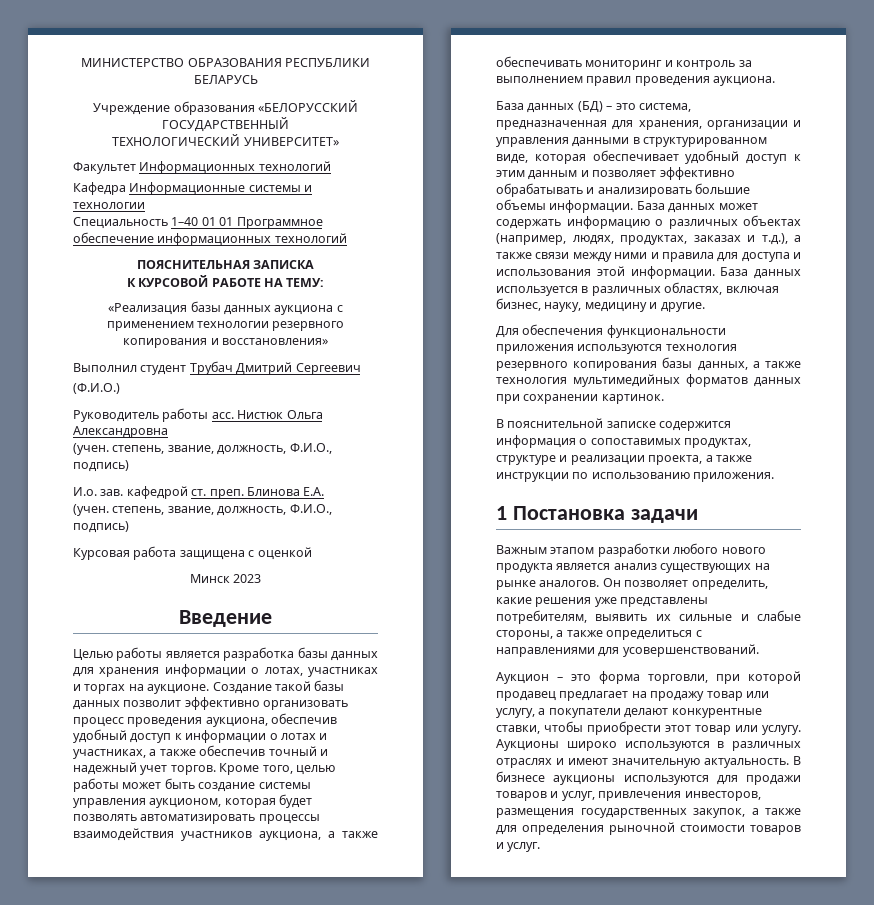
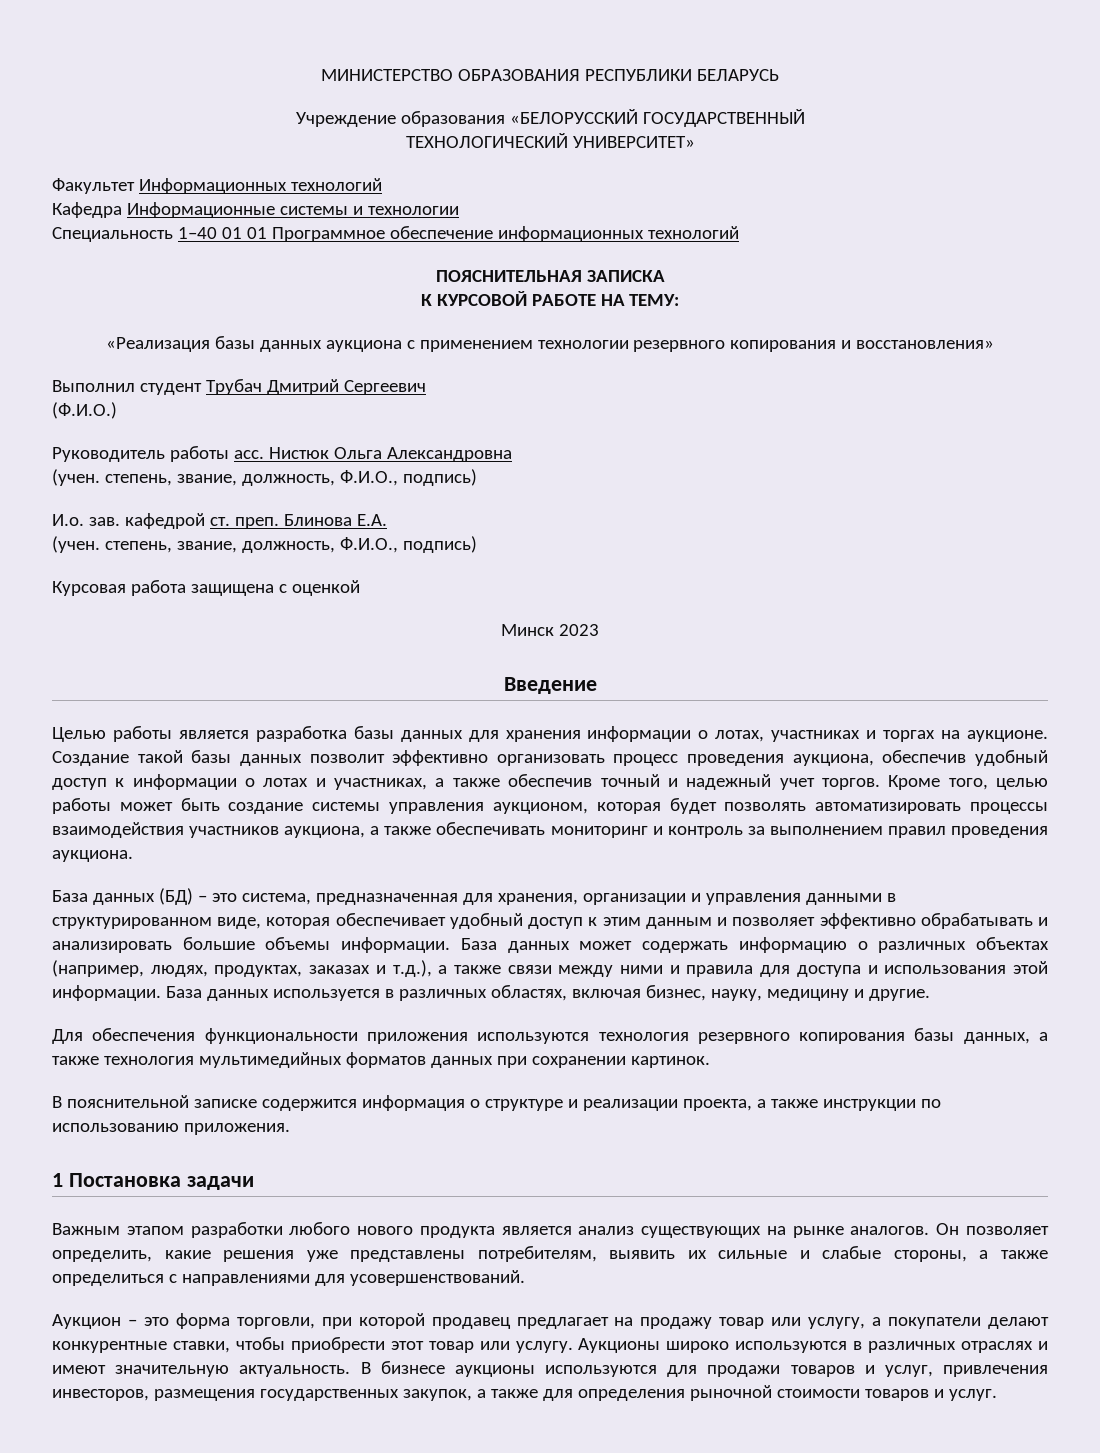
[590,438,752,448] сопоставимых продуктах, -> (480, 1103) none

